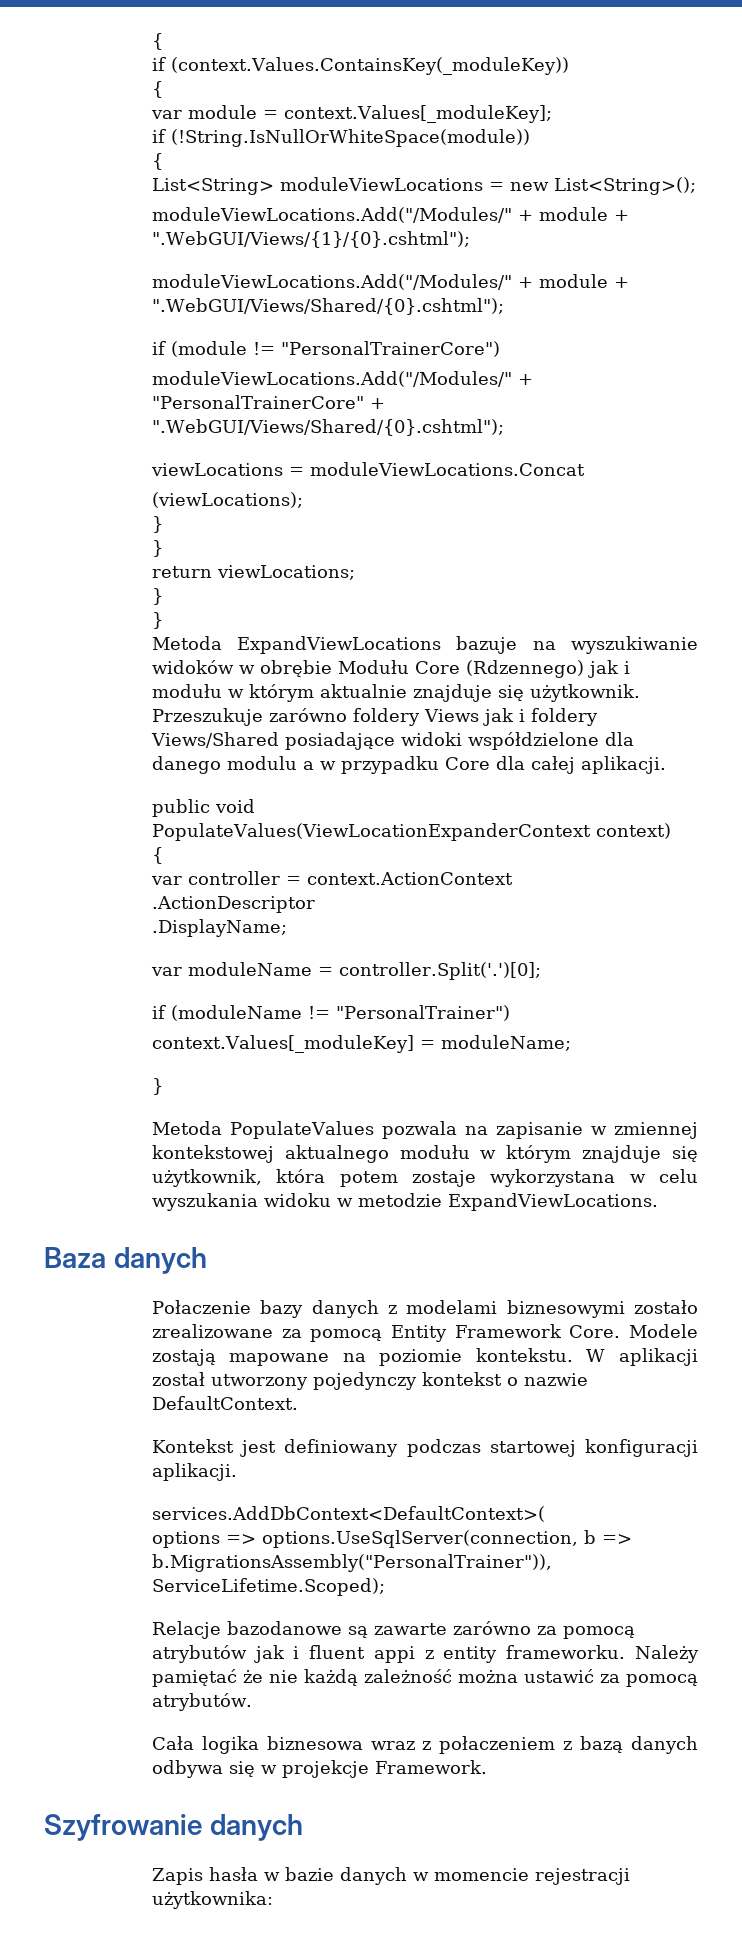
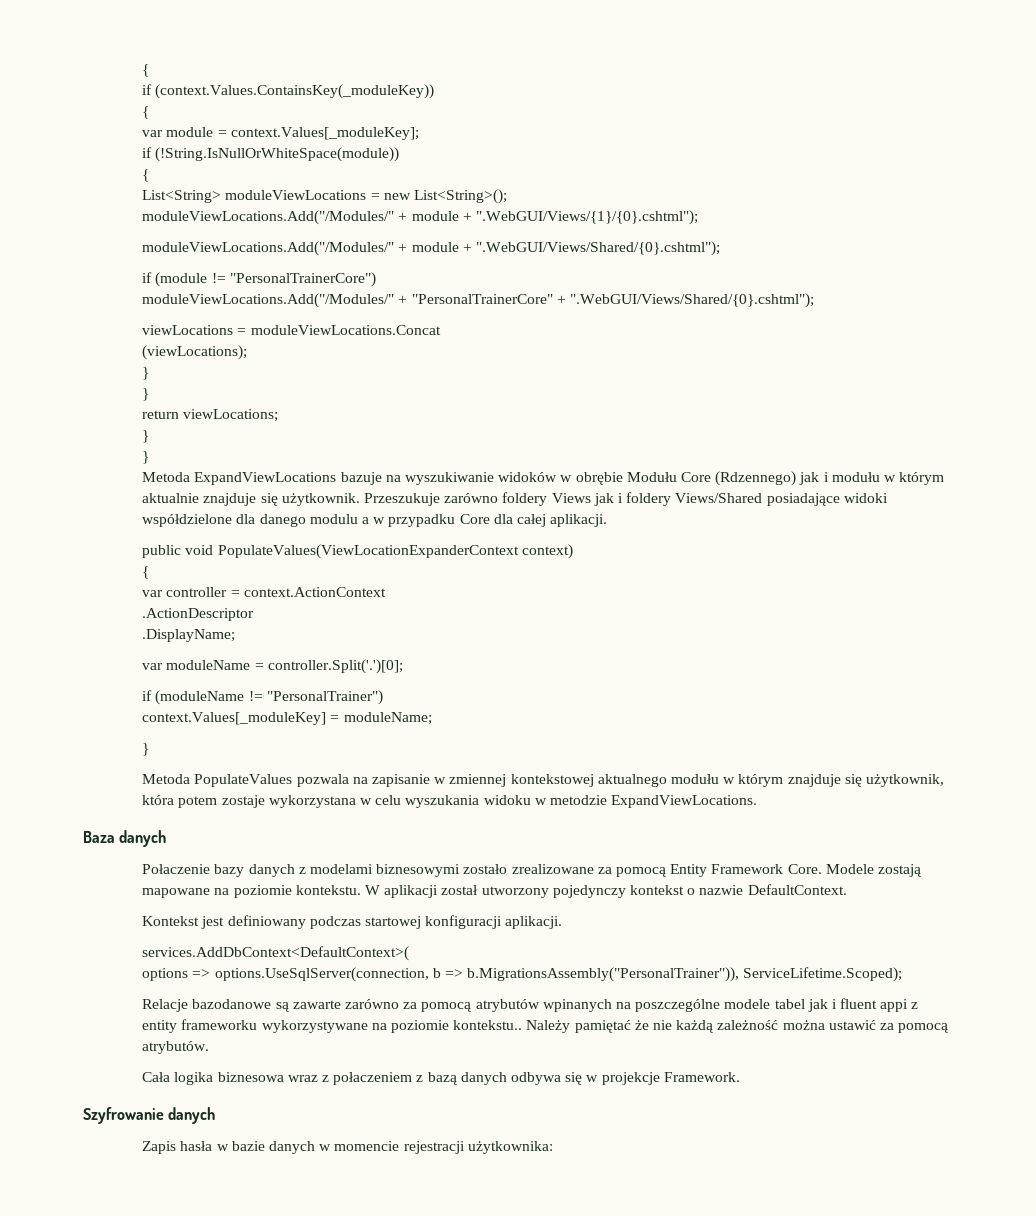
(247, 1654) none -> [542,999,805,1012] wpinanych na poszczególne modele tabel
[506,1645,626,1659] frameworku. -> [181,1019,523,1033] frameworku wykorzystywane na poziomie kontekstu..

